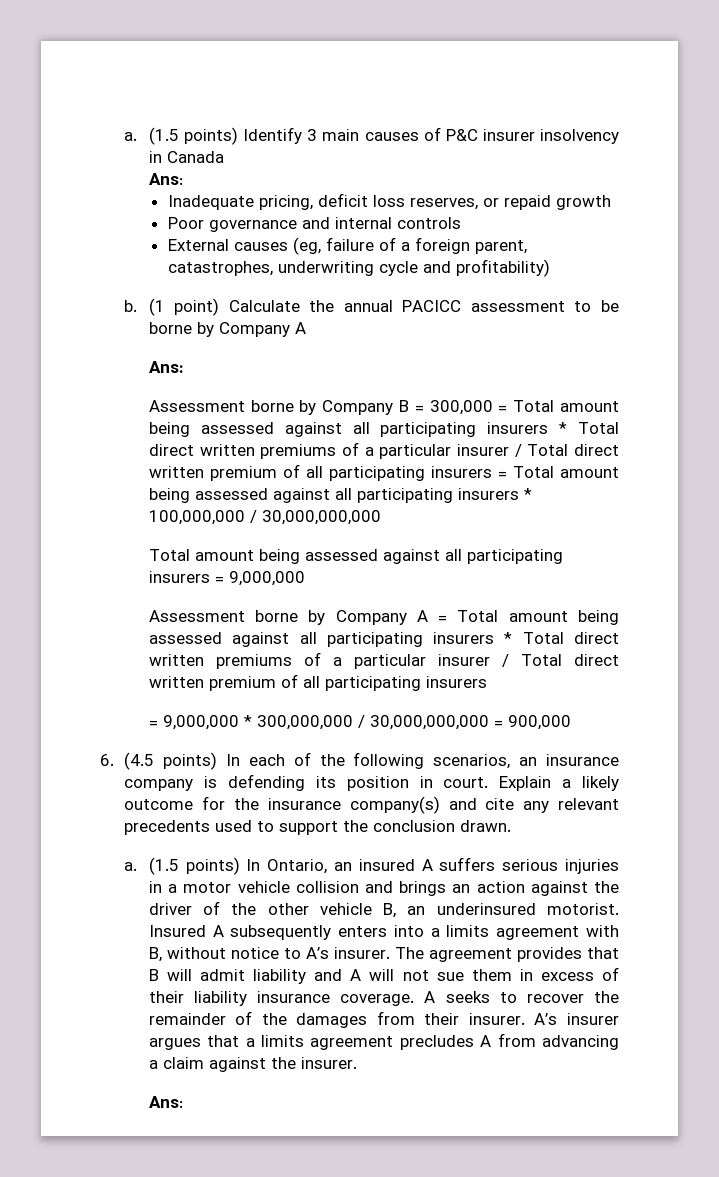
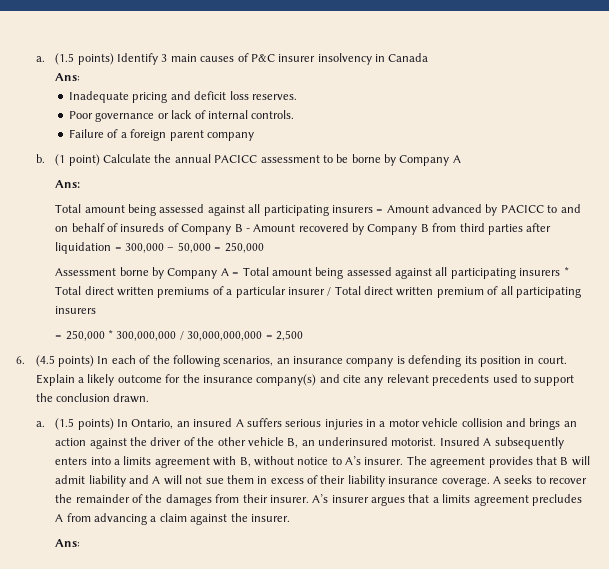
[258,193,611,210] [167,217,461,232] [167,237,527,255] [167,259,550,277] pricing, deficit loss reserves, or repaid growth // Poor governance and internal controls // External causes (eg, failure of a foreign parent, catastrophes, underwriting cycle and profitability) -> [132,91,297,103] [69,110,295,122] [69,129,254,141] pricing and deficit loss reserves. // Poor governance or lack of internal controls. // Failure of a foreign parent company
[148,400,620,415] [148,422,620,437] [148,442,619,459] [148,464,619,481] [148,488,532,503] [148,510,381,525] // Assessment borne by Company B = 300,000 = Total amount being assessed against all participating insurers * Total direct written premiums of a particular insurer / Total direct written premium of all participating insurers = Total amount being assessed against all participating insurers * 100,000,000 / 30,000,000,000 -> (81, 184) none
[228,571,305,586] 9,000,000 -> [386,204,581,216] [55,223,552,235] [55,242,264,254] Amount advanced by PACICC to and on behalf of insureds of Company B - Amount recovered by Company B from third parties after liquidation = 300,000 – 50,000 = 250,000
[162,715,239,730] 9,000,000 -> [65,330,105,341] 250,000
[507,715,571,730] 900,000 -> [275,330,303,341] 2,500

